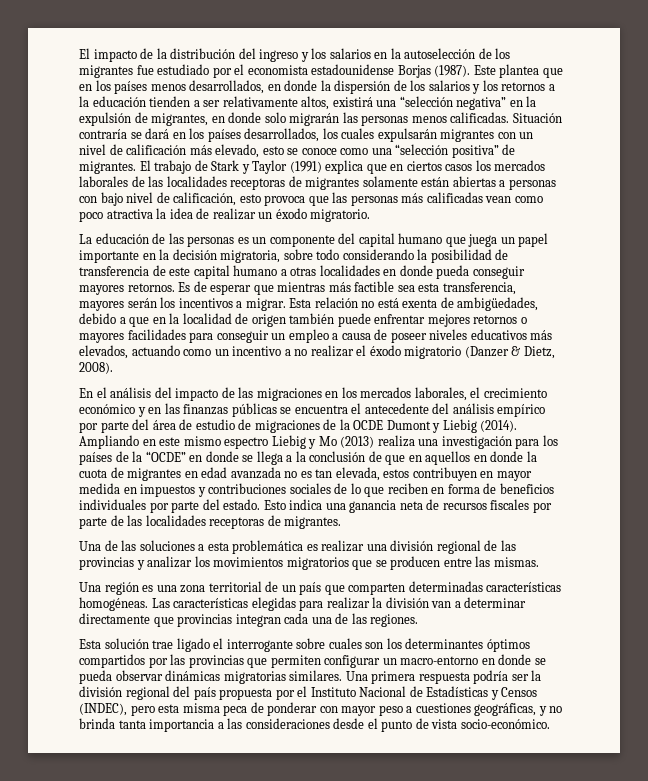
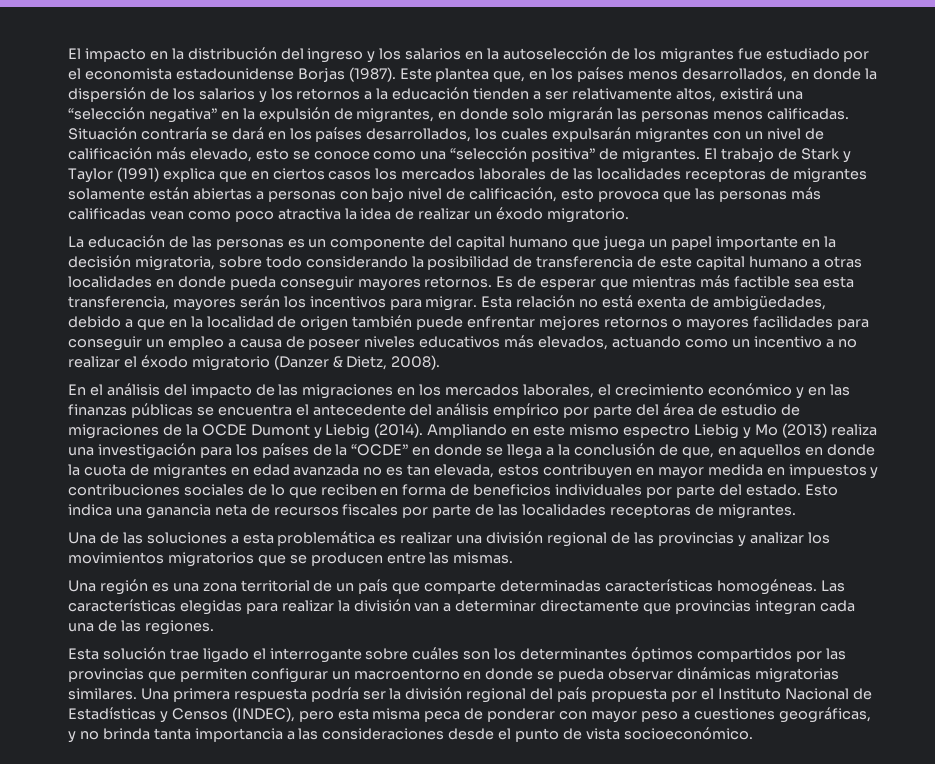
[140,48,154,59] de -> [149,51,168,60] en
[542,68,563,78] que -> [493,71,526,82] que,
[236,301,243,308] a -> [389,299,422,310] para
[385,455,406,465] que -> [681,447,714,458] que,
[348,583,406,595] comparten -> [424,580,497,594] comparte
[328,638,362,649] cuales -> [412,647,460,660] cuáles
[400,656,479,665] macro-entorno -> [353,668,460,680] macroentorno
[460,719,550,729] socio-económico. -> [623,727,753,740] socioeconómico.

